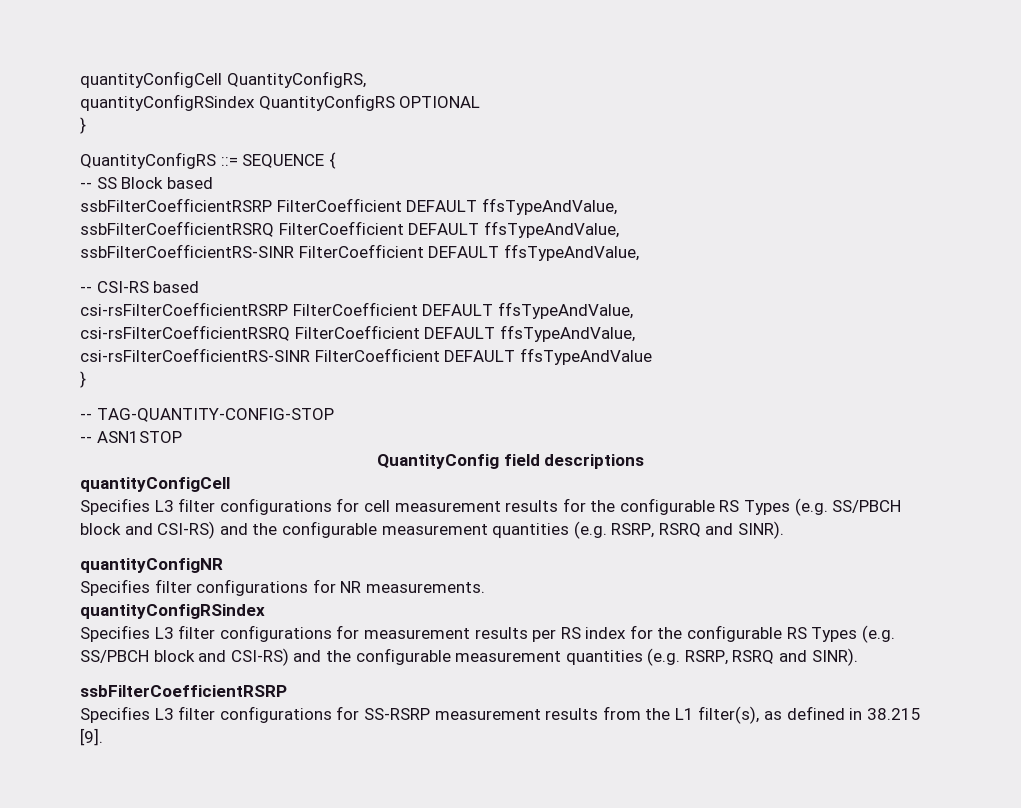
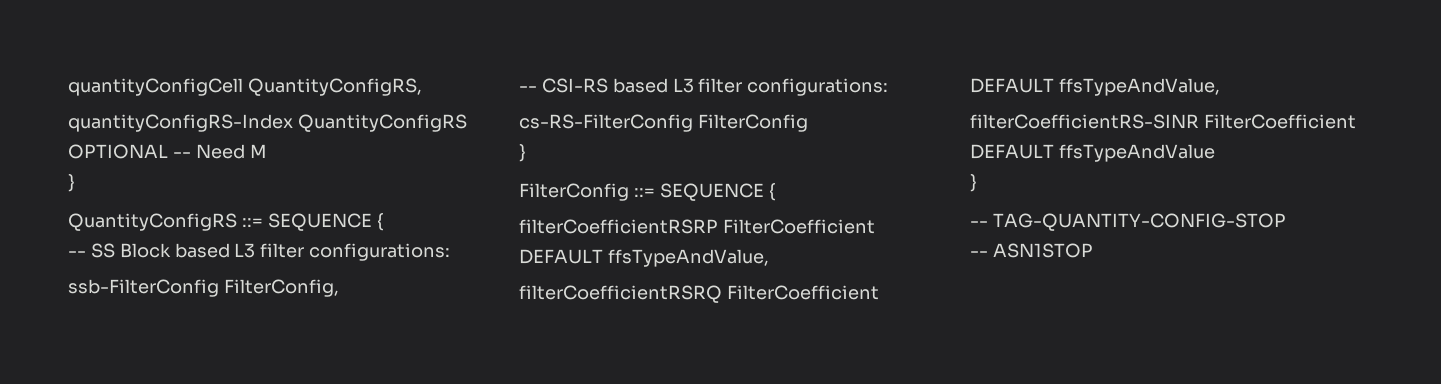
[80,94,255,111] quantityConfigRSindex -> [68,114,293,132] quantityConfigRS-Index
(481, 102) none -> [172,144,267,159] -- Need M
[80,198,617,215] [80,221,619,238] [80,244,639,261] [80,281,200,293] [80,302,633,319] [80,325,635,342] [80,348,310,362] // ssbFilterCoefficientRSRP FilterCoefficient DEFAULT ffsTypeAndValue, // ssbFilterCoefficientRSRQ FilterCoefficient DEFAULT ffsTypeAndValue, // ssbFilterCoefficientRS-SINR FilterCoefficient DEFAULT ffsTypeAndValue, // -- CSI-RS based // csi-rsFilterCoefficientRSRP FilterCoefficient DEFAULT ffsTypeAndValue, // csi-rsFilterCoefficientRSRQ FilterCoefficient DEFAULT ffsTypeAndValue, // csi-rsFilterCoefficientRS-SINR -> [234,243,451,261] [68,279,339,297] [519,78,889,96] [519,114,808,132] [519,144,526,162] [519,183,776,201] [519,219,875,234] [519,249,769,267] [519,285,879,303] [970,78,1220,96] [970,114,1199,129] L3 filter configurations: // ssb-FilterConfig FilterConfig, // -- CSI-RS based L3 filter configurations: // cs-RS-FilterConfig FilterConfig // } // FilterConfig ::= SEQUENCE { // filterCoefficientRSRP FilterCoefficient DEFAULT ffsTypeAndValue, // filterCoefficientRSRQ FilterCoefficient DEFAULT ffsTypeAndValue, // filterCoefficientRS-SINR
[376,454,645,469] [80,477,230,492] [80,498,902,516] [80,521,785,539] [80,558,223,573] [80,579,485,596] [80,604,265,619] [80,625,895,643] [80,648,858,666] [80,685,287,697] [80,706,921,724] [80,728,103,746] // QuantityConfig field descriptions // quantityConfigCell // Specifies L3 filter configurations for cell measurement results for the configurable RS Types (e.g. SS/PBCH block and CSI-RS) and the configurable measurement quantities (e.g. RSRP, RSRQ and SINR). // quantityConfigNR // Specifies filter configurations for NR measurements. // quantityConfigRSindex // Specifies L3 filter configurations for measurement results per RS index for the configurable RS Types (e.g. SS/PBCH block and CSI-RS) and the configurable measurement quantities (e.g. RSRP, RSRQ and SINR). // ssbFilterCoefficientRSRP // Specifies L3 filter configurations for SS-RSRP measurement results from the L1 filter(s), as defined in 38.215 [9]. -> (1093, 250) none

